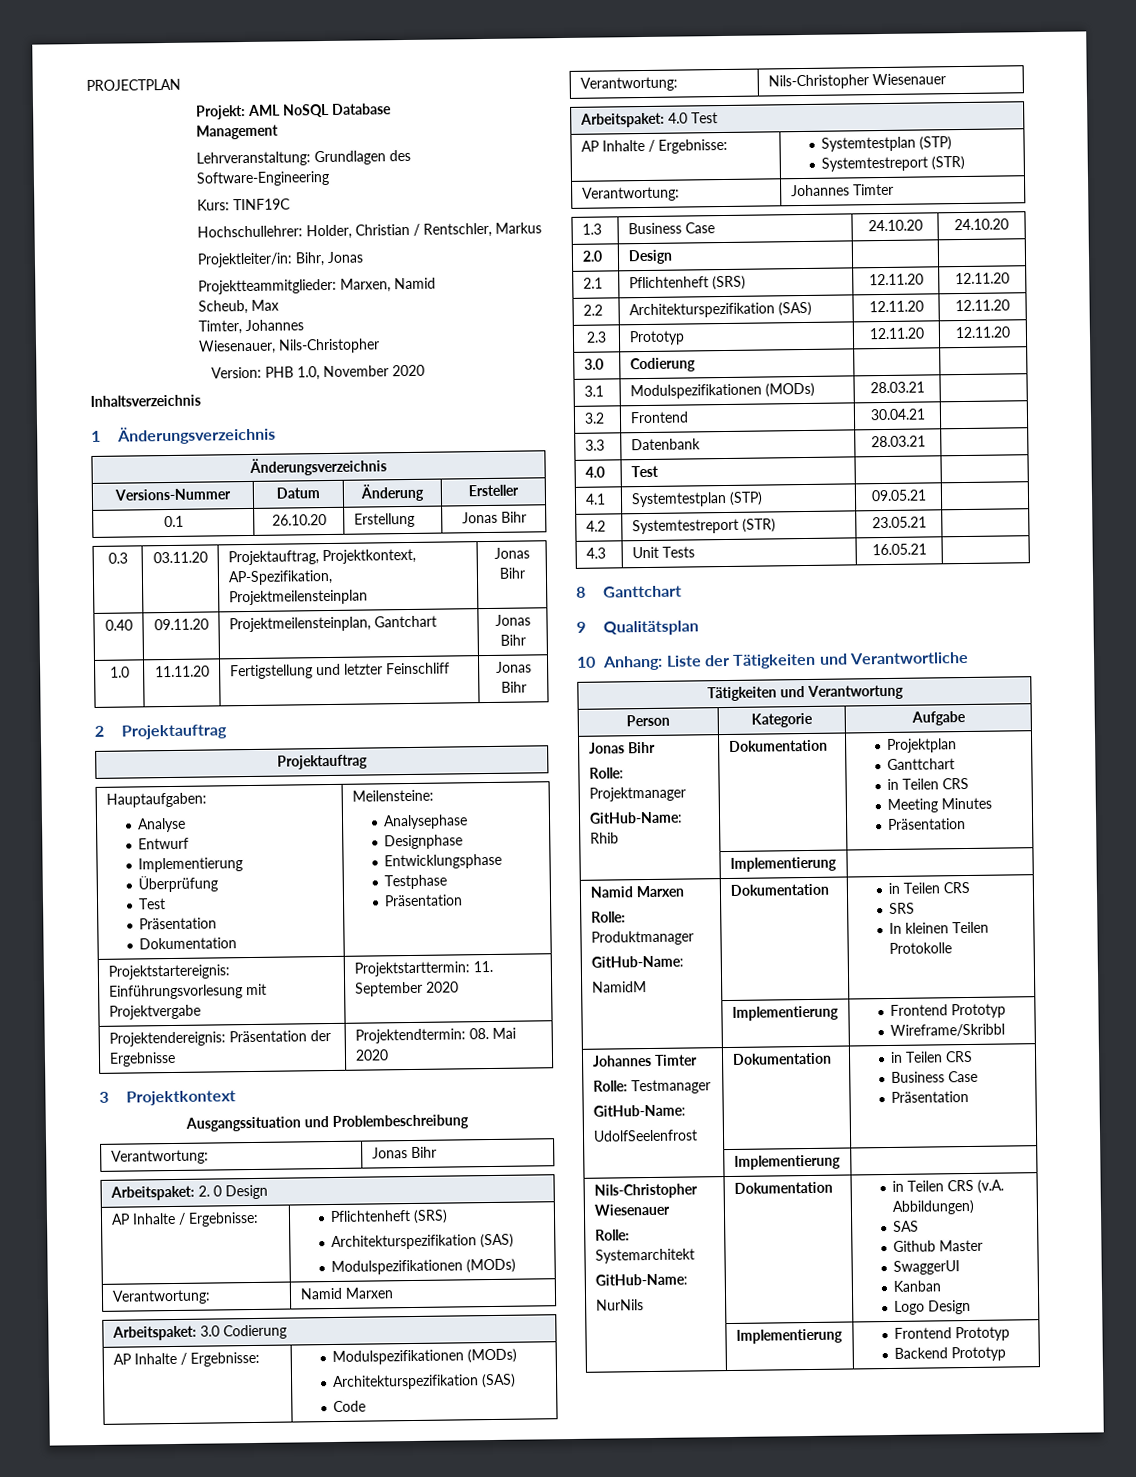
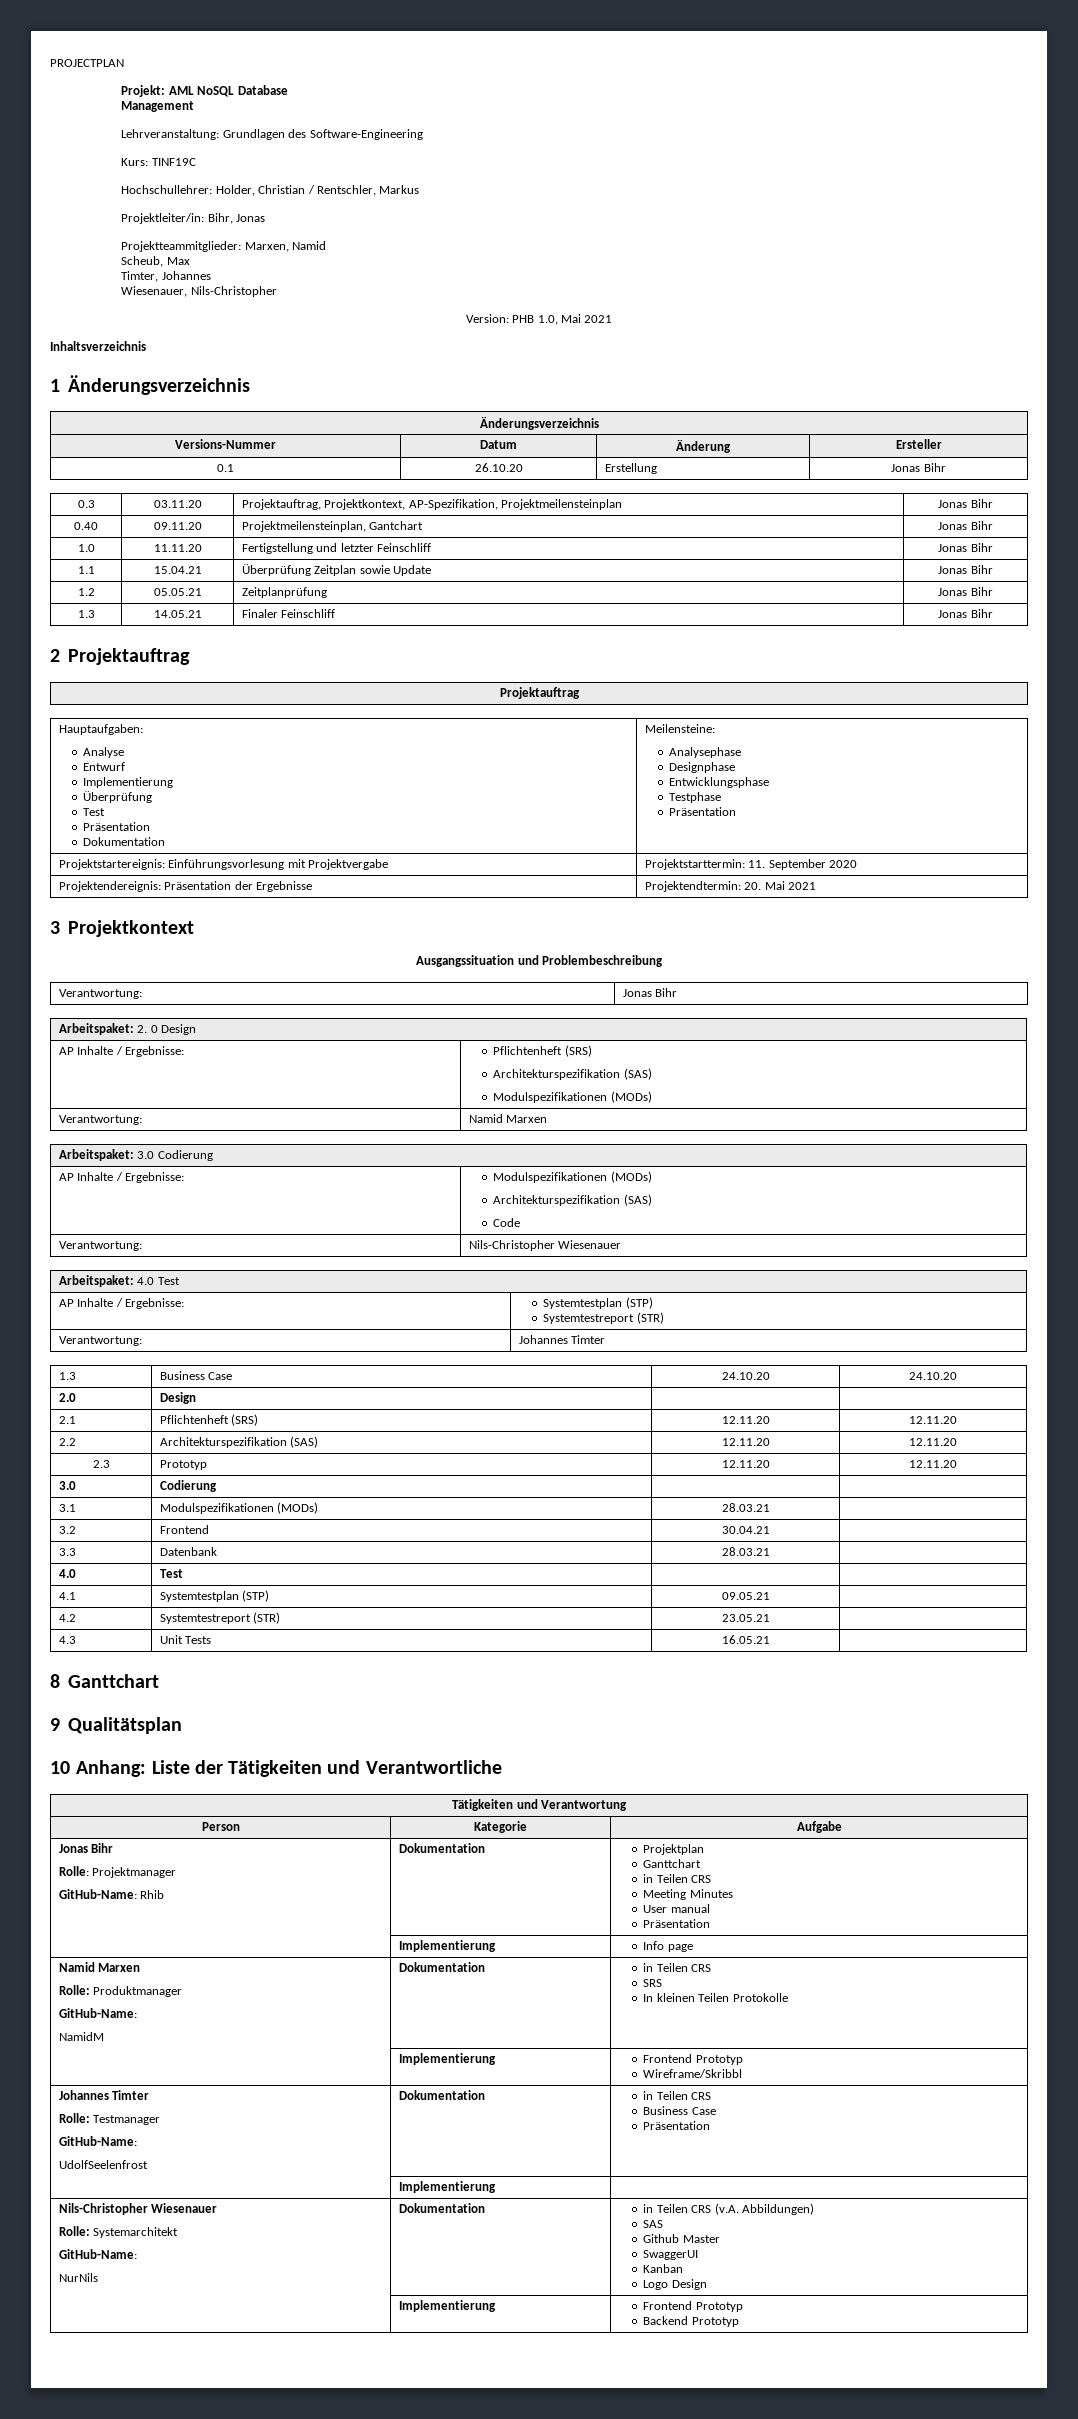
[322,364,425,378] November 2020 -> [560,314,613,323] Mai 2021
(527, 687) none -> [77,566,95,574] [153,566,202,574] [242,564,432,576] [938,565,993,574] [77,588,95,596] [153,588,202,596] [242,587,328,598] [938,587,993,596] [77,610,95,618] [153,610,202,618] [242,609,336,618] [938,609,993,618] // 1.1 | 15.04.21 | Überprüfung Zeitplan sowie Update | Jonas Bihr // 1.2 | 05.05.21 | Zeitplanprüfung | Jonas Bihr // 1.3 | 14.05.21 | Finaler Feinschliff | Jonas Bihr
[468,1027,516,1040] [354,1049,389,1061] 08. Mai 2020 -> [744,881,817,890] 20. Mai 2021
[888,818,967,830] [729,856,837,872] // Präsentation // | Implementierung | -> [643,1904,710,1913] [643,1919,711,1928] [399,1940,497,1952] [643,1941,693,1952] // User manual // Präsentation // | Implementierung | Info page

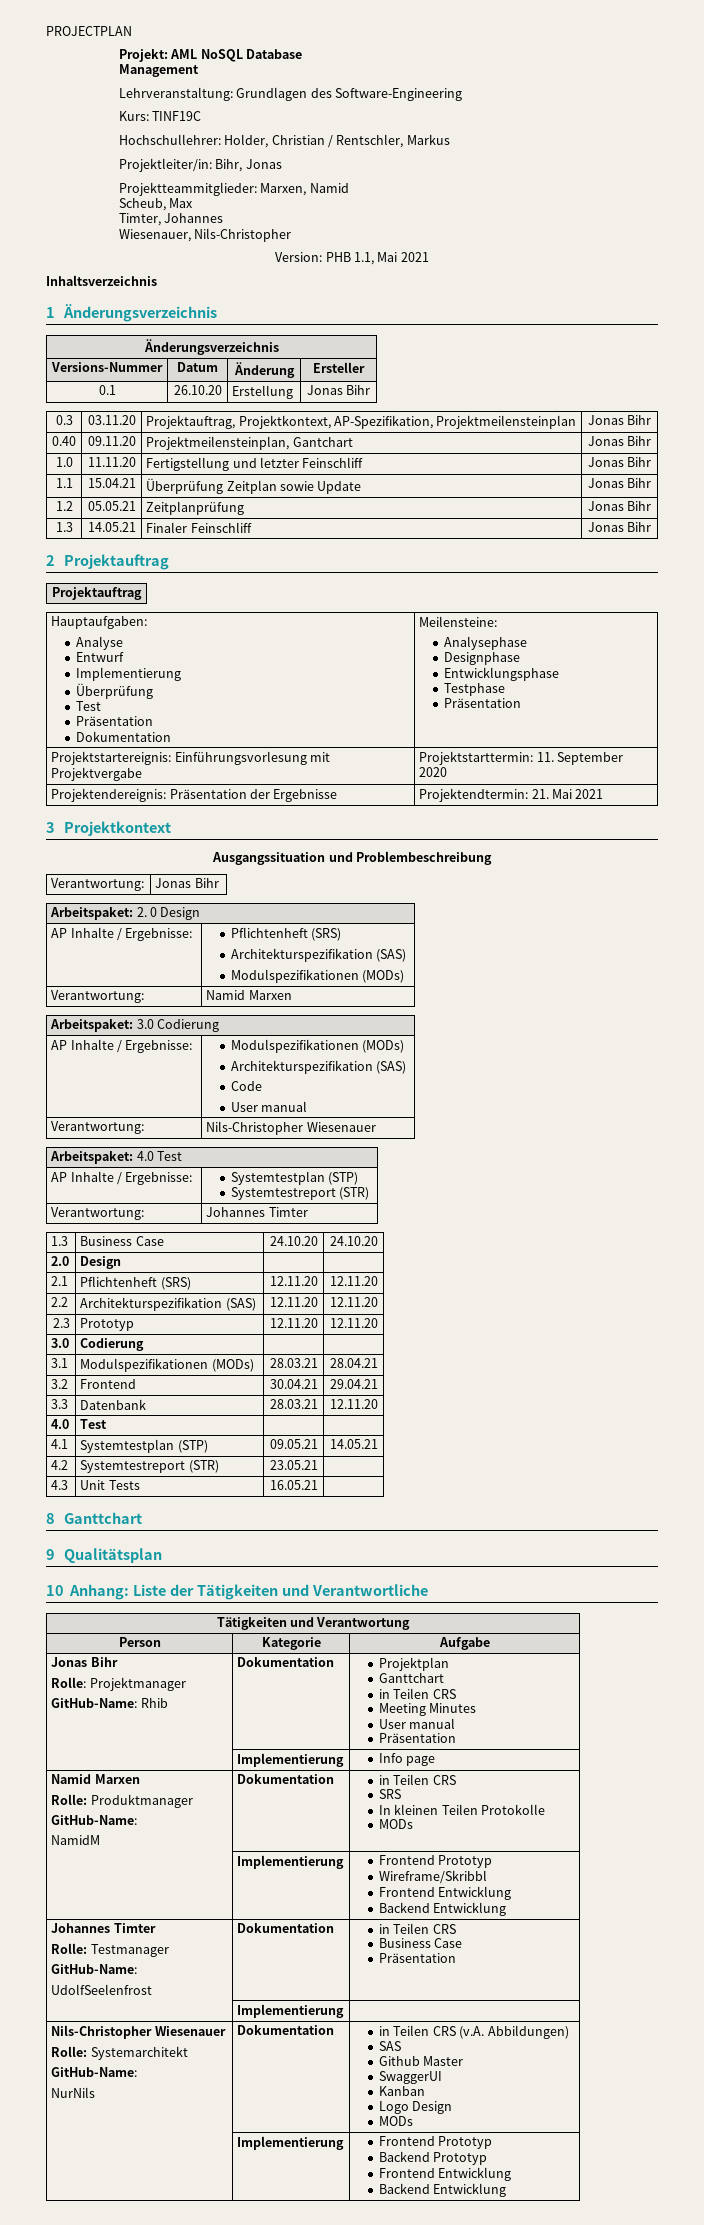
[537,315,558,325] 1.0, -> [354,252,374,265] 1.1,
[744,882,762,890] 20. -> [531,789,549,799] 21.
(521, 1222) none -> [231,1101,308,1112] // User manual
(770, 1507) none -> [329,1358,378,1368] 28.04.21
(770, 1530) none -> [329,1379,378,1389] 29.04.21
(770, 1551) none -> [329,1399,378,1409] 12.11.20
(770, 1596) none -> [329,1439,378,1449] 14.05.21
(788, 1997) none -> [379,1819,414,1829] // MODs
(743, 2073) none -> [379,1886,512,1900] [379,1902,507,1916] // Frontend Entwicklung // Backend Entwicklung
(707, 2284) none -> [379,2116,414,2126] // MODs
(739, 2322) none -> [379,2167,512,2181] [379,2183,507,2197] // Frontend Entwicklung // Backend Entwicklung

